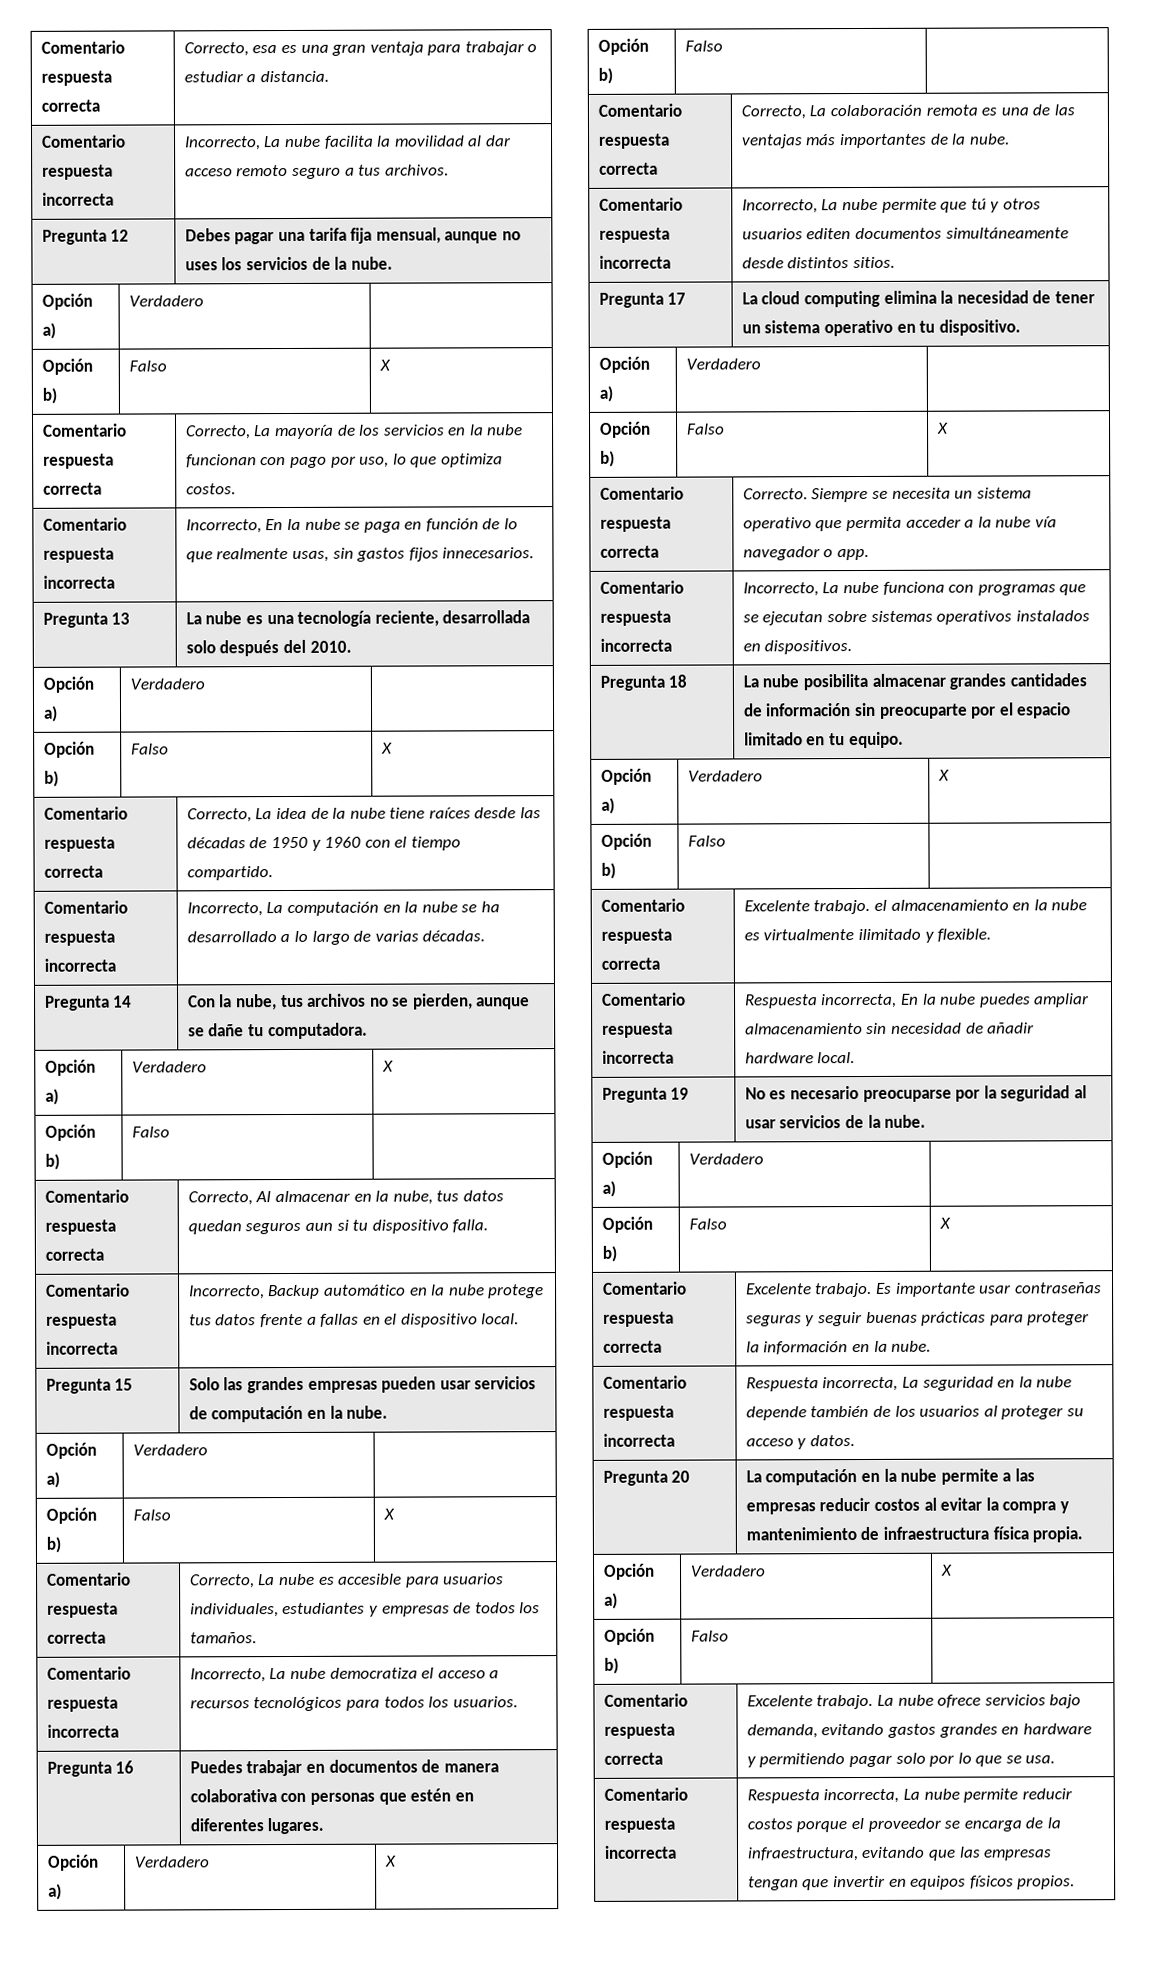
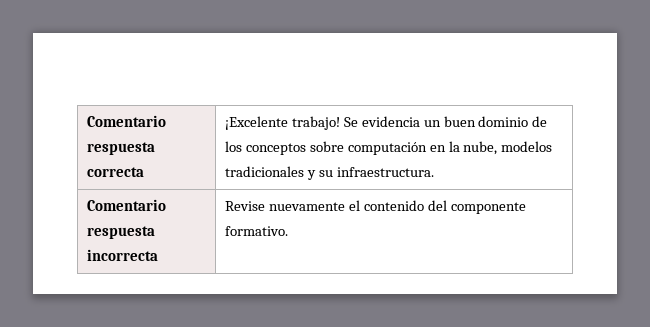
[40,40,125,54] [40,70,112,86] [40,99,100,112] [183,41,538,57] [183,70,329,83] [41,134,126,148] [41,164,113,180] [41,192,114,206] [184,135,511,151] [184,164,449,179] [41,229,130,245] [184,227,521,245] [184,256,393,271] [41,293,93,310] [41,322,56,339] [128,295,204,307] [41,358,93,375] [41,387,57,404] [128,360,167,372] [378,359,391,371] [42,423,127,437] [42,453,114,469] [42,482,102,495] [185,424,524,440] [185,453,503,468] [185,483,236,495] [42,517,127,531] [42,547,114,563] [42,575,115,589] [185,518,519,534] [185,547,535,563] [42,612,131,628] [185,610,531,627] [185,639,352,657] [42,676,94,693] [42,705,58,722] [129,678,205,690] [43,741,95,758] [43,770,59,787] [130,743,169,755] [380,742,393,754] [43,806,128,820] [43,836,115,852] [43,865,103,878] [186,807,542,823] [186,836,461,851] [186,866,273,881] [43,900,128,914] [43,930,115,946] [43,958,116,972] [186,901,500,917] [186,930,486,945] [44,995,133,1011] [187,993,531,1011] [187,1022,368,1040] [44,1059,96,1076] [44,1088,59,1105] [131,1061,207,1073] [381,1060,394,1072] [44,1124,96,1141] [44,1153,60,1170] [131,1126,170,1138] [44,1189,129,1203] [44,1219,116,1235] [44,1248,104,1261] [187,1190,504,1206] [187,1219,489,1235] [45,1283,130,1297] [45,1313,117,1329] [45,1341,118,1355] [188,1284,545,1300] [188,1313,520,1328] [45,1378,134,1394] [188,1376,537,1394] [188,1405,389,1423] [45,1442,97,1459] [45,1471,60,1488] [132,1444,208,1456] [45,1507,97,1524] [45,1536,61,1553] [132,1509,171,1521] [382,1508,395,1520] [46,1572,131,1586] [46,1602,118,1618] [46,1631,106,1644] [189,1573,505,1589] [189,1602,541,1618] [189,1632,257,1644] [46,1666,131,1680] [46,1696,118,1712] [46,1724,119,1738] [189,1667,500,1683] [189,1696,518,1712] [46,1760,135,1777] [189,1759,499,1777] [189,1788,474,1805] [189,1817,325,1835] [47,1854,99,1871] [47,1883,62,1900] [134,1856,210,1868] [384,1855,397,1867] [597,38,649,55] [597,67,613,84] [684,40,723,52] [597,103,682,117] [598,133,670,149] [598,162,658,175] [740,104,1075,120] [741,133,1010,149] [598,197,683,211] [598,227,670,243] [598,255,671,269] [741,198,1041,214] [741,227,1069,240] [741,256,895,269] [598,292,687,308] [741,290,1095,308] [741,319,1021,337] [598,356,650,373] [598,385,613,402] [685,358,761,370] [599,421,651,438] [599,450,615,467] [686,423,725,435] [936,422,949,434] [599,486,684,500] [599,516,671,532] [599,545,659,558] [742,487,1032,503] [742,516,1057,532] [742,546,869,561] [599,580,684,594] [599,610,671,626] [599,638,672,652] [742,581,1087,597] [742,610,1090,626] [742,640,853,655] [599,674,688,691] [742,673,1087,691] [742,702,1072,719] [743,731,904,749] [600,768,652,785] [600,797,615,814] [687,770,763,782] [937,769,950,781] [600,833,652,850] [600,862,616,879] [687,835,726,847] [600,898,685,912] [600,928,672,944] [600,957,660,970] [743,899,1088,915] [743,928,992,943] [601,992,686,1006] [601,1022,673,1038] [601,1050,674,1064] [744,993,1090,1009] [744,1022,1035,1035] [744,1052,856,1064] [601,1087,690,1103] [744,1085,1087,1102] [744,1114,927,1129] [601,1151,653,1168] [601,1180,616,1197] [688,1153,764,1165] [601,1216,653,1233] [601,1245,617,1262] [688,1218,727,1230] [938,1217,951,1229] [602,1281,687,1295] [602,1311,674,1327] [602,1340,662,1353] [745,1282,1102,1298] [745,1311,1090,1327] [745,1340,932,1355] [602,1375,687,1389] [602,1405,674,1421] [602,1433,675,1447] [745,1376,1073,1392] [745,1405,1084,1421] [745,1435,855,1450] [602,1470,691,1486] [745,1468,1035,1486] [745,1497,1069,1515] [745,1526,1084,1543] [602,1563,655,1580] [603,1592,618,1609] [690,1565,766,1577] [940,1564,953,1576] [603,1628,655,1645] [603,1657,619,1674] [690,1630,729,1642] [603,1693,688,1707] [603,1723,675,1739] [603,1752,663,1765] [746,1694,1082,1710] [746,1723,1092,1739] [746,1752,1056,1768] [603,1787,688,1801] [603,1817,675,1833] [603,1845,677,1859] [746,1788,1072,1804] [746,1817,1061,1833] [746,1846,1053,1862] [747,1875,1076,1891] Comentario respuesta correcta | Correcto, esa es una gran ventaja para trabajar o estudiar a distancia. // Comentario respuesta incorrecta | Incorrecto, La nube facilita la movilidad al dar acceso remoto seguro a tus archivos. // Pregunta 12 | Debes pagar una tarifa fija mensual, aunque no uses los servicios de la nube. // Opción a) | Verdadero | // Opción b) | Falso | X // Comentario respuesta correcta | Correcto, La mayoría de los servicios en la nube funcionan con pago por uso, lo que optimiza costos. // Comentario respuesta incorrecta | Incorrecto, En la nube se paga en función de lo que realmente usas, sin gastos fijos innecesarios. // Pregunta 13 | La nube es una tecnología reciente, desarrollada solo después del 2010. // Opción a) | Verdadero | // Opción b) | Falso | X // Comentario respuesta correcta | Correcto, La idea de la nube tiene raíces desde las décadas de 1950 y 1960 con el tiempo compartido. // Comentario respuesta incorrecta | Incorrecto, La computación en la nube se ha desarrollado a lo largo de varias décadas. // Pregunta 14 | Con la nube, tus archivos no se pierden, aunque se dañe tu computadora. // Opción a) | Verdadero | X // Opción b) | Falso | // Comentario respuesta correcta | Correcto, Al almacenar en la nube, tus datos quedan seguros aun si tu dispositivo falla. // Comentario respuesta incorrecta | Incorrecto, Backup automático en la nube protege tus datos frente a fallas en el dispositivo local. // Pregunta 15 | Solo las grandes empresas pueden usar servicios de computación en la nube. // Opción a) | Verdadero | // Opción b) | Falso | X // Comentario respuesta correcta | Correcto, La nube es accesible para usuarios individuales, estudiantes y empresas de todos los tamaños. // Comentario respuesta incorrecta | Incorrecto, La nube democratiza el acceso a recursos tecnológicos para todos los usuarios. // Pregunta 16 | Puedes trabajar en documentos de manera colaborativa con personas que estén en diferentes lugares. // Opción a) | Verdadero | X // Opción b) | Falso | // Comentario respuesta correcta | Correcto, La colaboración remota es una de las ventajas más importantes de la nube. // Comentario respuesta incorrecta | Incorrecto, La nube permite que tú y otros usuarios editen documentos simultáneamente desde distintos sitios. // Pregunta 17 | La cloud computing elimina la necesidad de tener un sistema operativo en tu dispositivo. // Opción a) | Verdadero | // Opción b) | Falso | X // Comentario respuesta correcta | Correcto. Siempre se necesita un sistema operativo que permita acceder a la nube vía navegador o app. // Comentario respuesta incorrecta | Incorrecto, La nube funciona con programas que se ejecutan sobre sistemas operativos instalados en dispositivos. // Pregunta 18 | La nube posibilita almacenar grandes cantidades de información sin preocuparte por el espacio limitado en tu equipo. // Opción a) | Verdadero | X // Opción b) | Falso | // Comentario respuesta correcta | Excelente trabajo. el almacenamiento en la nube es virtualmente ilimitado y flexible. // Comentario respuesta incorrecta | Respuesta incorrecta, En la nube puedes ampliar almacenamiento sin necesidad de añadir hardware local. // Pregunta 19 | No es necesario preocuparse por la seguridad al usar servicios de la nube. // Opción a) | Verdadero | // Opción b) | Falso | X // Comentario respuesta correcta | Excelente trabajo. Es importante usar contraseñas seguras y seguir buenas prácticas para proteger la información en la nube. // Comentario respuesta incorrecta | Respuesta incorrecta, La seguridad en la nube depende también de los usuarios al proteger su acceso y datos. // Pregunta 20 | La computación en la nube permite a las empresas reducir costos al evitar la compra y mantenimiento de infraestructura física propia. // Opción a) | Verdadero | X // Opción b) | Falso | // Comentario respuesta correcta | Excelente trabajo. La nube ofrece servicios bajo demanda, evitando gastos grandes en hardware y permitiendo pagar solo por lo que se usa. // Comentario respuesta incorrecta | Respuesta incorrecta, La nube permite reducir costos porque el proveedor se encarga de la infraestructura, evitando que las empresas tengan que invertir en equipos físicos propios. -> [86,115,166,127] [86,142,155,155] [86,167,144,177] [224,116,548,130] [224,141,553,155] [224,166,434,180] [86,199,166,211] [86,226,155,239] [86,249,158,261] [224,200,526,214] [224,226,288,236] Comentario respuesta correcta | ¡Excelente trabajo! Se evidencia un buen dominio de los conceptos sobre computación en la nube, modelos tradicionales y su infraestructura. // Comentario respuesta incorrecta | Revise nuevamente el contenido del componente formativo.

